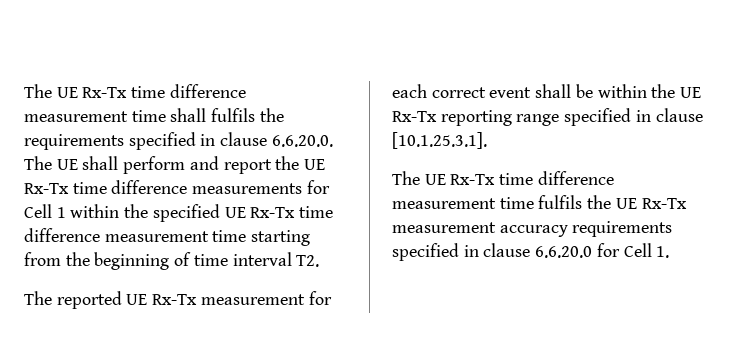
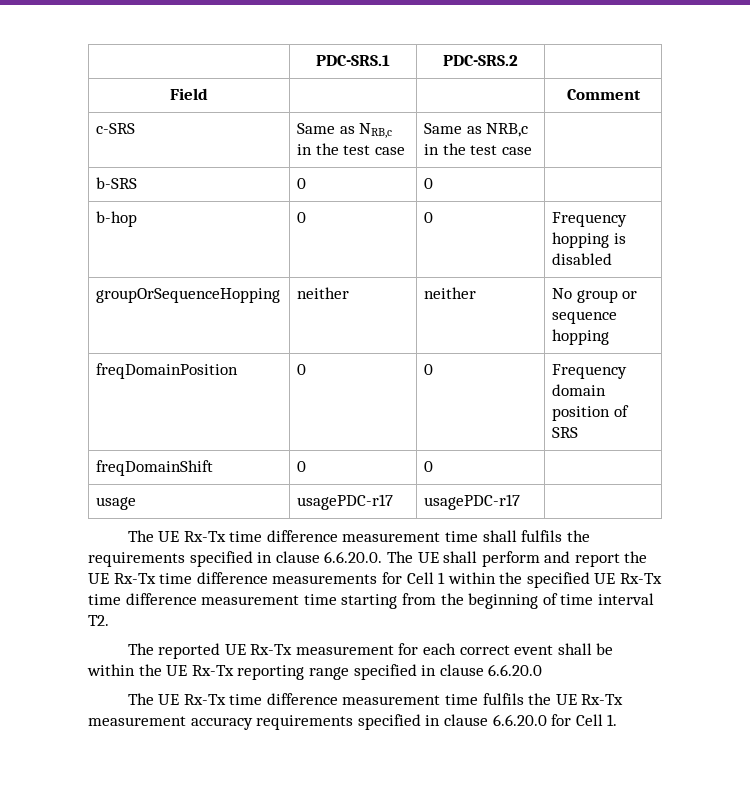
(24, 91) none -> [316,55,390,66] [443,55,518,66] [170,88,208,100] [566,89,641,100] [96,123,136,134] [297,123,393,138] [297,143,406,155] [424,123,529,137] [424,143,533,155] [96,177,138,189] [297,178,307,189] [424,178,434,189] [96,211,138,227] [297,212,307,223] [424,212,434,223] [552,212,628,227] [552,232,626,248] [552,253,613,265] [96,288,281,303] [297,287,350,299] [424,287,477,299] [552,288,638,303] [552,311,618,324] [552,329,610,345] [96,363,239,379] [297,364,307,375] [424,364,434,375] [552,364,628,379] [552,384,607,396] [552,405,629,421] [552,427,579,438] [96,460,214,476] [297,461,307,472] [424,461,434,472] [96,497,137,510] [297,494,394,510] [424,494,521,510] | PDC-SRS.1 | PDC-SRS.2 | // Field | | | Comment // c-SRS | Same as NRB,c in the test case | Same as NRB,c in the test case | // b-SRS | 0 | 0 | // b-hop | 0 | 0 | Frequency hopping is disabled // groupOrSequenceHopping | neither | neither | No group or sequence hopping // freqDomainPosition | 0 | 0 | Frequency domain position of SRS // freqDomainShift | 0 | 0 | // usage | usagePDC-r17 | usagePDC-r17 | //
[392,132,487,149] [10.1.25.3.1]. -> [488,664,543,676] 6.6.20.0

